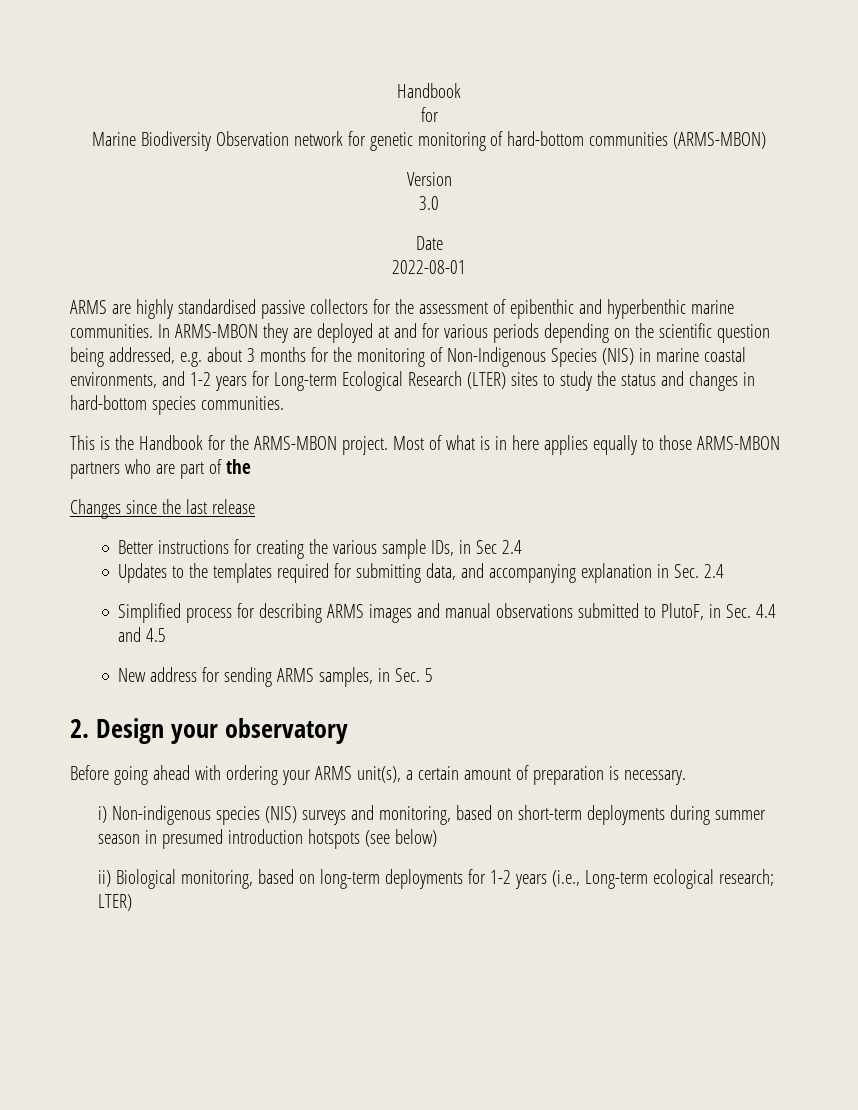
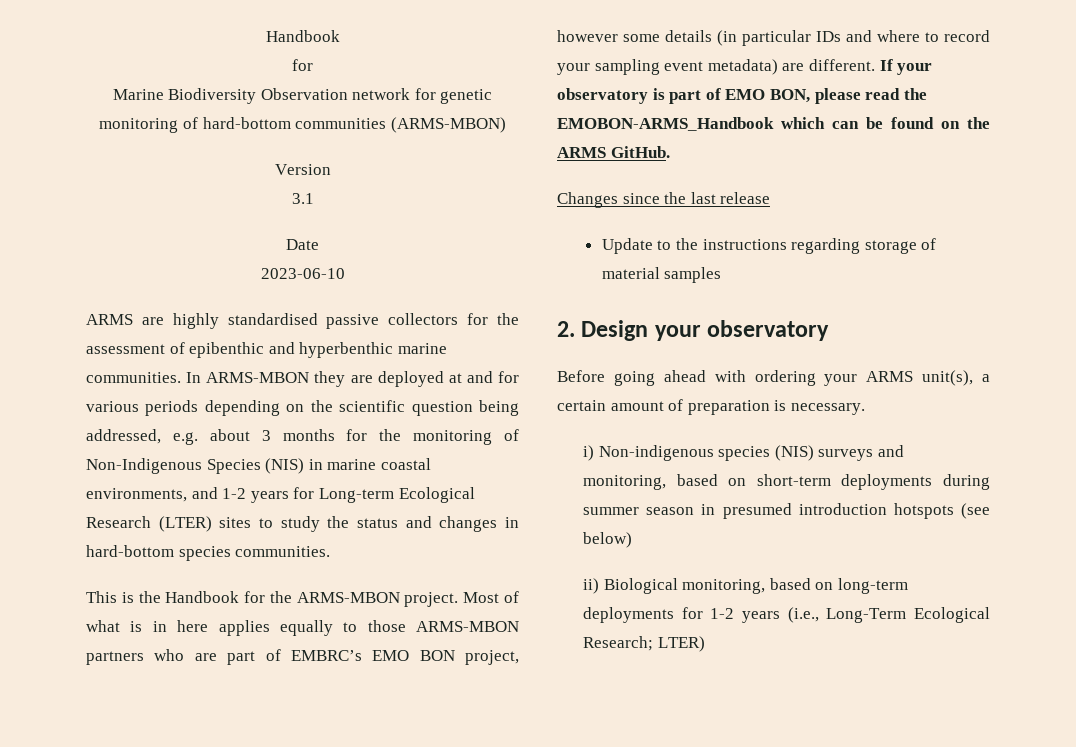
[419,196,439,210] 3.0 -> [291,193,314,204] 3.1
[392,260,466,274] 2022-08-01 -> [260,268,345,279] 2023-06-10
[225,459,251,474] the -> [290,650,519,665] [557,30,990,46] [557,59,933,75] [557,88,927,104] [557,117,990,131] [557,146,670,158] EMBRC’s EMO BON project, however some details (in particular IDs and where to record your sampling event metadata) are different. If your observatory is part of EMO BON, please read the EMOBON-ARMS_Handbook which can be found on the ARMS GitHub.
[118,539,523,559] [118,563,725,583] [118,603,777,623] [118,627,167,642] [118,667,434,687] Better instructions for creating the various sample IDs, in Sec 2.4 // Updates to the templates required for submitting data, and accompanying explanation in Sec. 2.4 // Simplified process for describing ARMS images and manual observations submitted to PlutoF, in Sec. 4.4 and 4.5 // New address for sending ARMS samples, in Sec. 5 -> [601,238,937,254] [601,267,722,283] Update to the instructions regarding storage of material samples
[584,869,774,889] Long-term ecological research; -> [826,607,990,623] [583,636,654,651] Long-Term Ecological Research;

